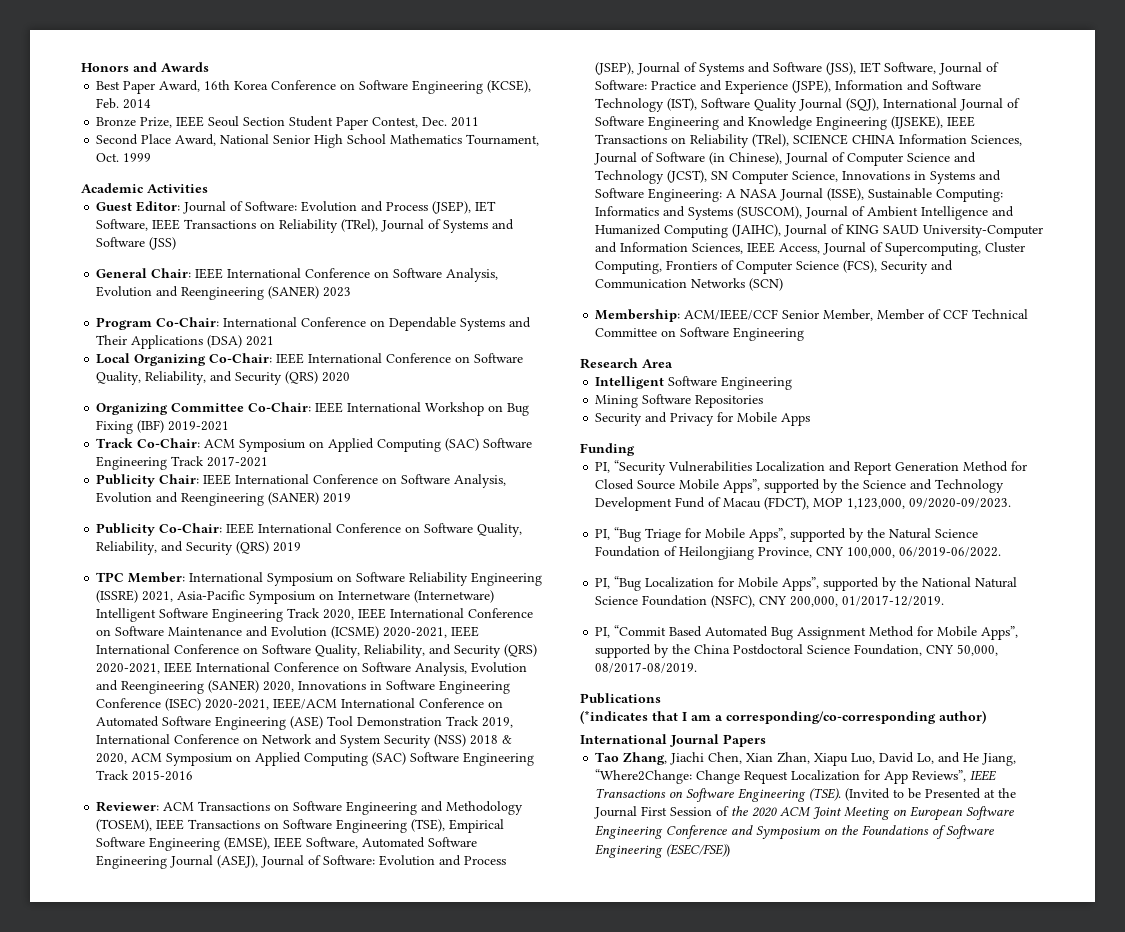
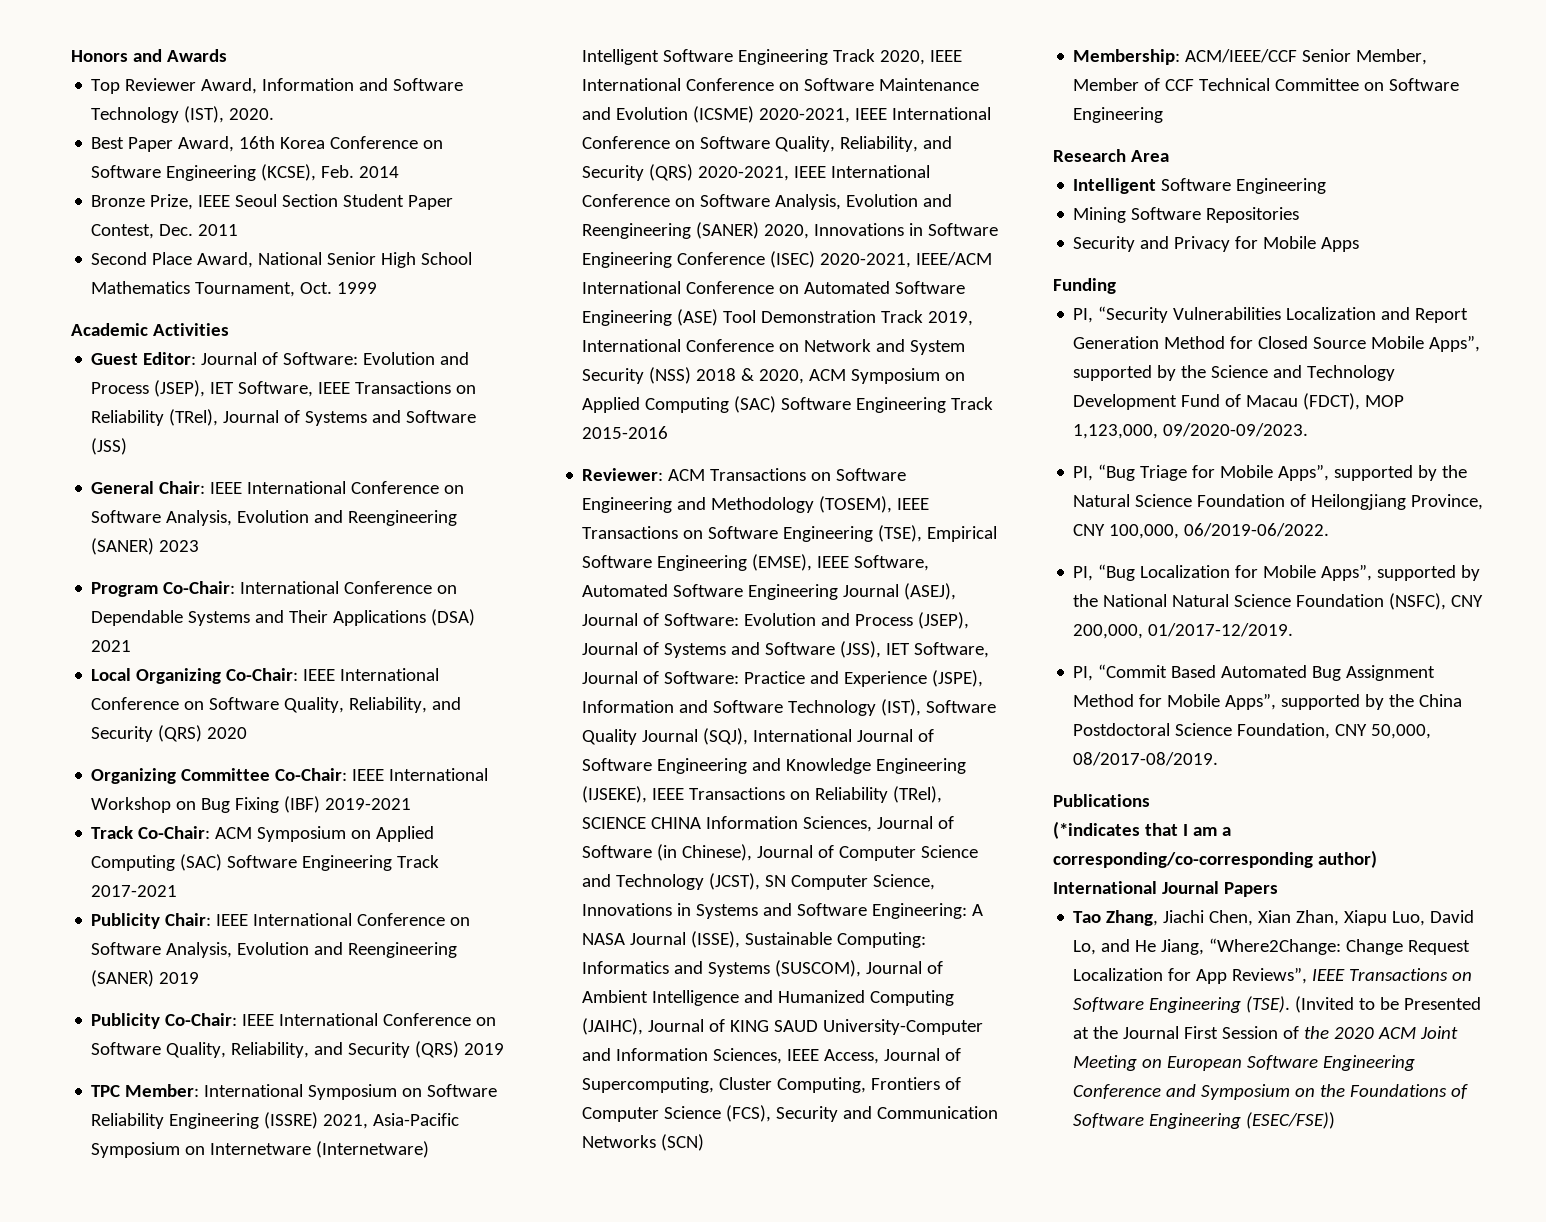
(209, 67) none -> [91,78,464,94] [91,106,275,123] // Top Reviewer Award, Information and Software Technology (IST), 2020.

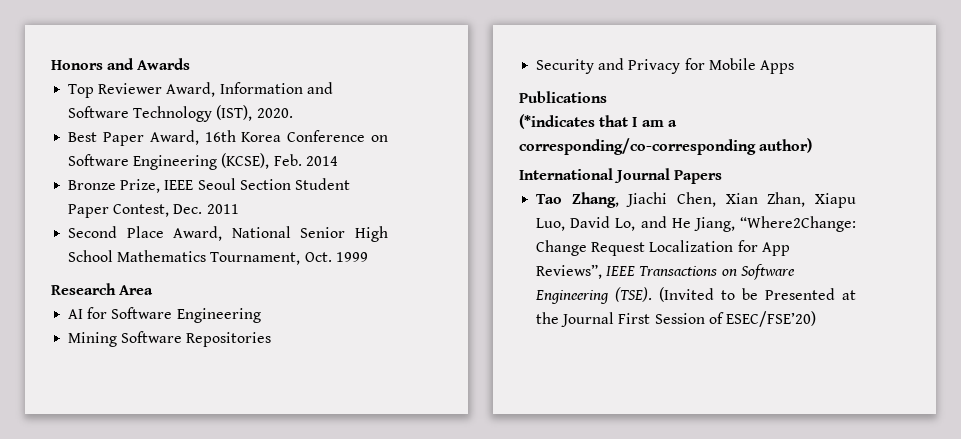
[71,323,229,336] [91,352,470,365] [91,380,477,397] [91,409,477,426] [91,438,128,455] [91,481,465,494] [91,510,458,526] [91,538,200,555] [91,581,458,597] [91,609,476,626] [91,640,132,652] [91,668,440,684] [91,697,462,713] [91,725,248,742] [91,768,489,784] [91,796,412,813] [91,826,435,842] [91,854,440,871] [91,885,178,897] [91,913,471,929] [91,942,458,958] [91,970,200,987] [91,1013,497,1029] [91,1041,505,1058] [91,1084,498,1100] [91,1112,460,1129] [91,1141,430,1158] [582,49,963,65] [582,78,980,91] [582,106,992,123] [582,136,953,152] [582,164,931,181] [582,194,953,210] [582,222,999,239] [582,251,993,268] [582,281,966,294] [582,309,974,326] [582,339,966,355] [582,367,966,384] [582,396,994,413] [582,426,669,439] [582,468,907,481] [582,496,930,513] [582,525,998,542] [582,554,930,571] [582,583,957,600] [582,612,970,629] [582,641,990,658] [582,670,984,687] [582,699,997,716] [582,728,935,745] [582,758,967,774] [582,786,943,803] [582,816,955,832] [582,844,979,861] [582,873,936,890] [582,903,984,919] [582,931,927,948] [582,960,944,977] [582,990,955,1006] [582,1018,984,1035] [582,1048,962,1064] [582,1077,962,1093] [582,1105,999,1122] [582,1134,705,1151] [1073,49,1428,65] [1073,78,1460,91] [1073,107,1164,123] // Academic Activities // Guest Editor: Journal of Software: Evolution and Process (JSEP), IET Software, IEEE Transactions on Reliability (TRel), Journal of Systems and Software (JSS) // General Chair: IEEE International Conference on Software Analysis, Evolution and Reengineering (SANER) 2023 // Program Co-Chair: International Conference on Dependable Systems and Their Applications (DSA) 2021 // Local Organizing Co-Chair: IEEE International Conference on Software Quality, Reliability, and Security (QRS) 2020 // Organizing Committee Co-Chair: IEEE International Workshop on Bug Fixing (IBF) 2019-2021 // Track Co-Chair: ACM Symposium on Applied Computing (SAC) Software Engineering Track 2017-2021 // Publicity Chair: IEEE International Conference on Software Analysis, Evolution and Reengineering (SANER) 2019 // Publicity Co-Chair: IEEE International Conference on Software Quality, Reliability, and Security (QRS) 2019 // TPC Member: International Symposium on Software Reliability Engineering (ISSRE) 2021, Asia-Pacific Symposium on Internetware (Internetware) Intelligent Software Engineering Track 2020, IEEE International Conference on Software Maintenance and Evolution (ICSME) 2020-2021, IEEE International Conference on Software Quality, Reliability, and Security (QRS) 2020-2021, IEEE International Conference on Software Analysis, Evolution and Reengineering (SANER) 2020, Innovations in Software Engineering Conference (ISEC) 2020-2021, IEEE/ACM International Conference on Automated Software Engineering (ASE) Tool Demonstration Track 2019, International Conference on Network and System Security (NSS) 2018 & 2020, ACM Symposium on Applied Computing (SAC) Software Engineering Track 2015-2016 // Reviewer: ACM Transactions on Software Engineering and Methodology (TOSEM), IEEE Transactions on Software Engineering (TSE), Empirical Software Engineering (EMSE), IEEE Software, Automated Software Engineering Journal (ASEJ), Journal of Software: Evolution and Process (JSEP), Journal of Systems and Software (JSS), IET Software, Journal of Software: Practice and Experience (JSPE), Information and Software Technology (IST), Software Quality Journal (SQJ), International Journal of Software Engineering and Knowledge Engineering (IJSEKE), IEEE Transactions on Reliability (TRel), SCIENCE CHINA Information Sciences, Journal of Software (in Chinese), Journal of Computer Science and Technology (JCST), SN Computer Science, Innovations in Systems and Software Engineering: A NASA Journal (ISSE), Sustainable Computing: Informatics and Systems (SUSCOM), Journal of Ambient Intelligence and Humanized Computing (JAIHC), Journal of KING SAUD University-Computer and Information Sciences, IEEE Access, Journal of Supercomputing, Cluster Computing, Frontiers of Computer Science (FCS), Security and Communication Networks (SCN) // Membership: ACM/IEEE/CCF Senior Member, Member of CCF Technical Committee on Software Engineering -> (368, 257) none
[1073,178,1157,194] Intelligent -> [68,307,108,319] AI for
[1053,278,1116,294] [1073,306,1469,323] [1073,335,1481,352] [1073,365,1396,381] [1073,393,1405,410] [1073,423,1309,439] [1073,464,1468,481] [1073,494,1484,510] [1073,523,1330,539] [1073,564,1481,581] [1073,593,1484,610] [1073,623,1294,639] [1073,664,1436,681] [1073,693,1463,710] [1073,723,1432,739] [1073,752,1219,766] // Funding // PI, “Security Vulnerabilities Localization and Report Generation Method for Closed Source Mobile Apps”, supported by the Science and Technology Development Fund of Macau (FDCT), MOP 1,123,000, 09/2020-09/2023. // PI, “Bug Triage for Mobile Apps”, supported by the Natural Science Foundation of Heilongjiang Province, CNY 100,000, 06/2019-06/2022. // PI, “Bug Localization for Mobile Apps”, supported by the National Natural Science Foundation (NSFC), CNY 200,000, 01/2017-12/2019. // PI, “Commit Based Automated Bug Assignment Method for Mobile Apps”, supported by the China Postdoctoral Science Foundation, CNY 50,000, 08/2017-08/2019. -> (794, 67) none
[1304,1026,1459,1039] [1073,1055,1416,1071] [1073,1084,1469,1100] [1073,1112,1336,1129] the 2020 ACM Joint Meeting on European Software Engineering Conference and Symposium on the Foundations of Software Engineering (ESEC/FSE)) -> [725,311,816,327] ESEC/FSE’20)

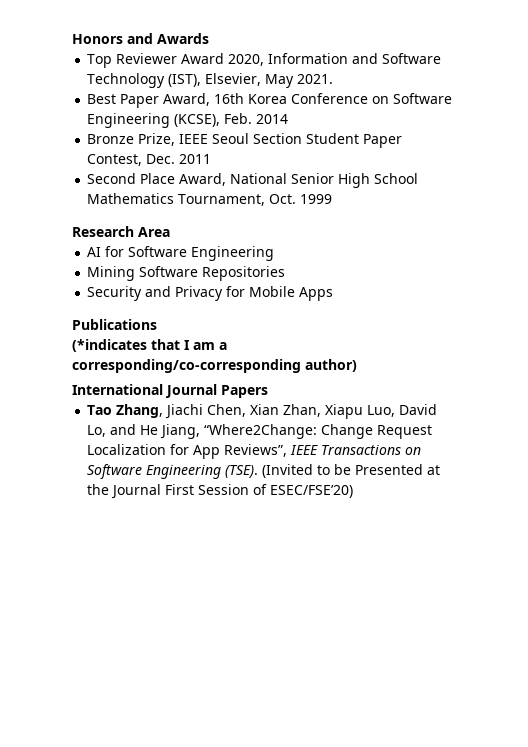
[166,82,216,97] Award, -> [181,53,265,66] Award 2020,
[256,108,293,118] 2020. -> [205,73,334,88] Elsevier, May 2021.

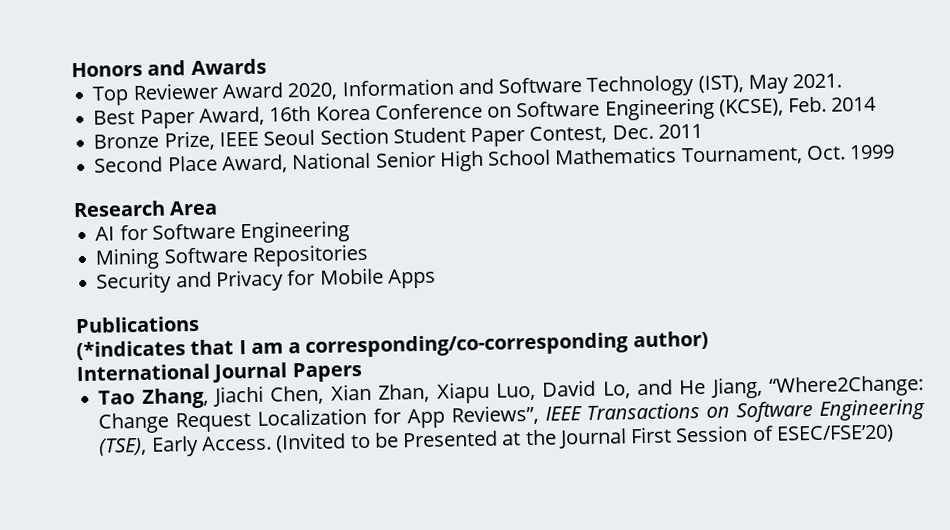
[205,73,262,86] Elsevier, -> (744, 84) none
[225,465,259,478] (TSE). -> [99,435,272,457] (TSE), Early Access.

